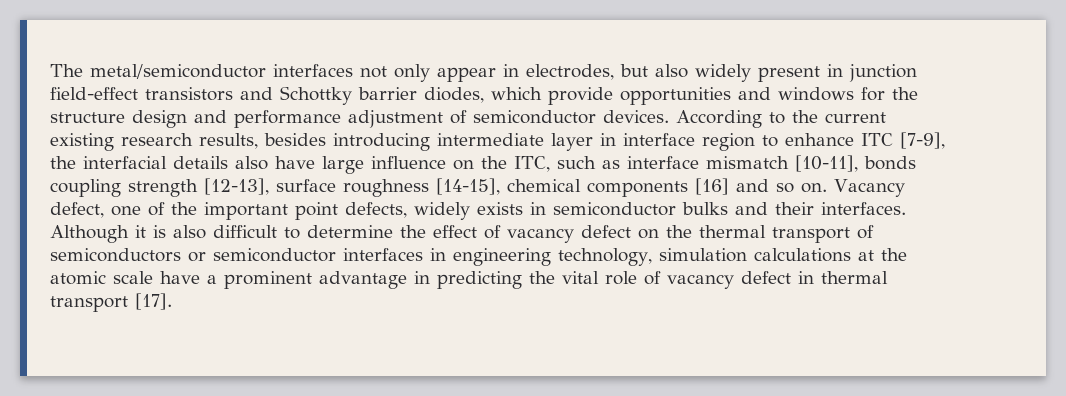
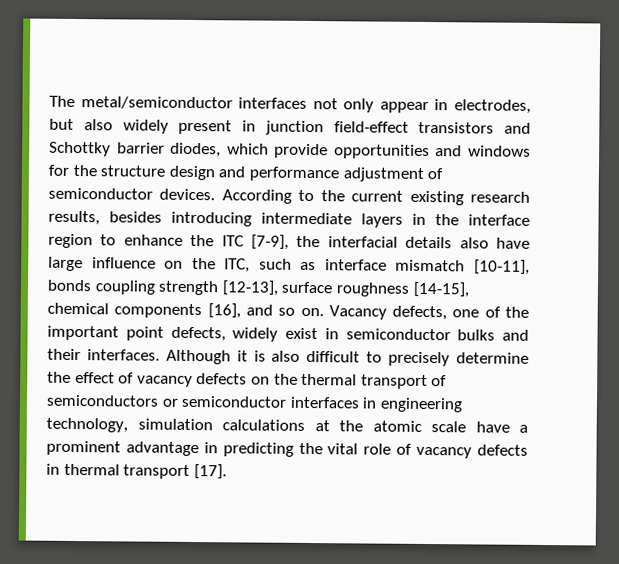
[551,133,616,151] layer in -> [361,213,459,228] layers in the
(854, 139) none -> [190,234,215,247] the
[695,178,729,195] [16] -> [207,303,241,319] [16],
[50,202,104,218] defect, -> [392,305,448,321] defects,
[477,202,523,215] exists -> [285,327,318,340] exist
(300, 233) none -> [388,351,451,367] precisely
[581,225,631,238] defect -> [196,373,248,385] defects
[741,271,791,284] defect -> [477,444,529,456] defects

